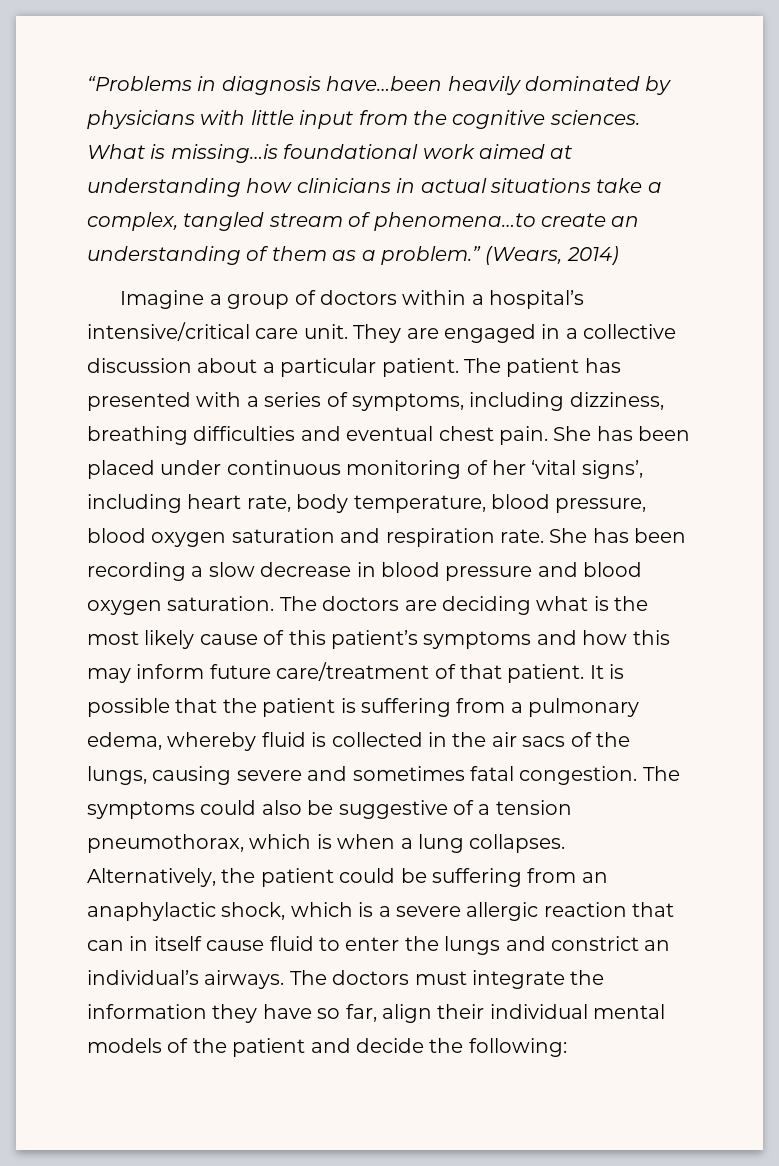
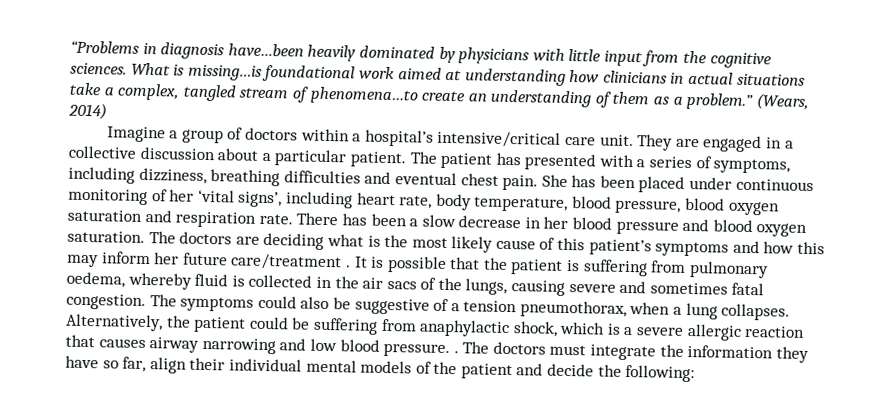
[549,528,687,543] [87,562,186,581] She has been recording -> [296,212,407,227] There has been
(376, 569) none -> [543,216,569,230] her
(205, 671) none -> [154,252,180,265] her
[434,664,585,683] of that patient. -> [345,265,351,268] .
[510,698,640,717] [87,732,162,750] a pulmonary edema, -> [688,261,769,279] [66,271,125,288] pulmonary oedema,
[249,834,332,849] which is -> (627, 309) none
[581,872,608,883] an -> (417, 325) none
[87,936,671,955] [87,970,285,989] can in itself cause fluid to enter the lungs and constrict an individual’s airways. -> [98,337,459,358] causes airway narrowing and low blood pressure. .

